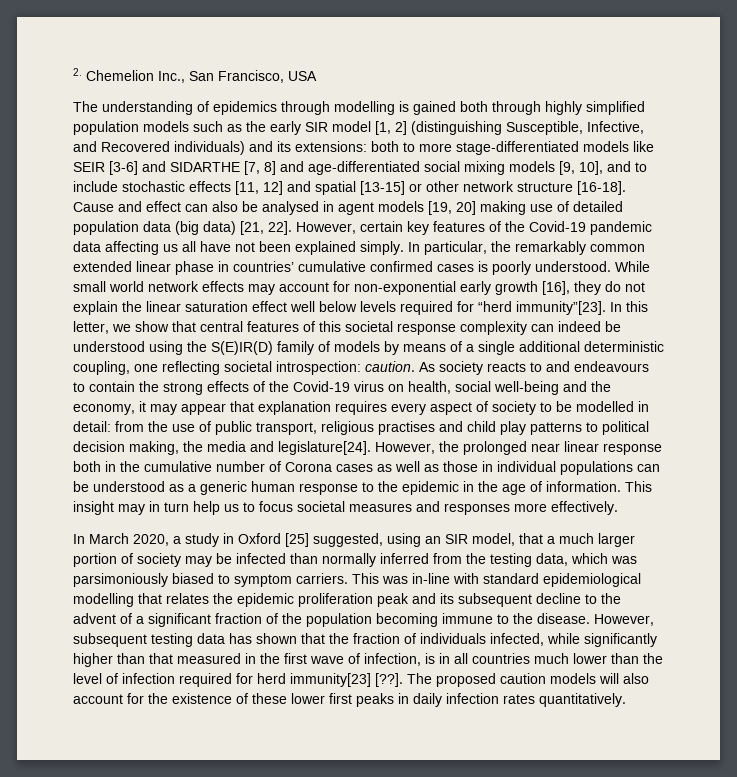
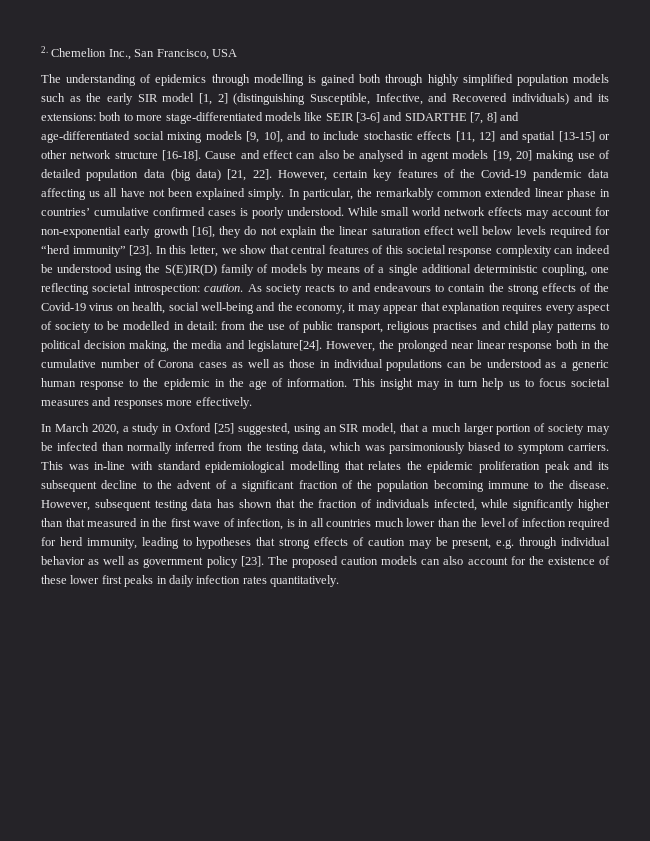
[516,301,606,315] immunity”[23]. -> [72,245,153,257] immunity” [23].
[290,673,403,687] immunity[23] [??]. -> [86,537,610,549] [41,556,264,568] immunity, leading to hypotheses that strong effects of caution may be present, e.g. through individual behavior as well as government policy [23].
[599,673,619,684] will -> [421,559,441,565] can

